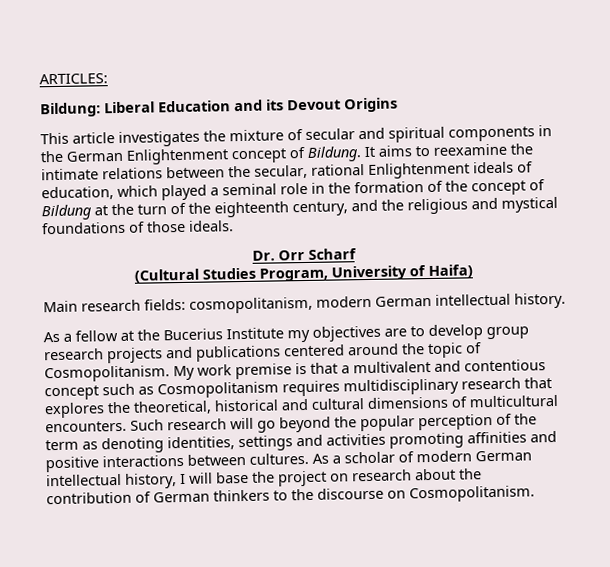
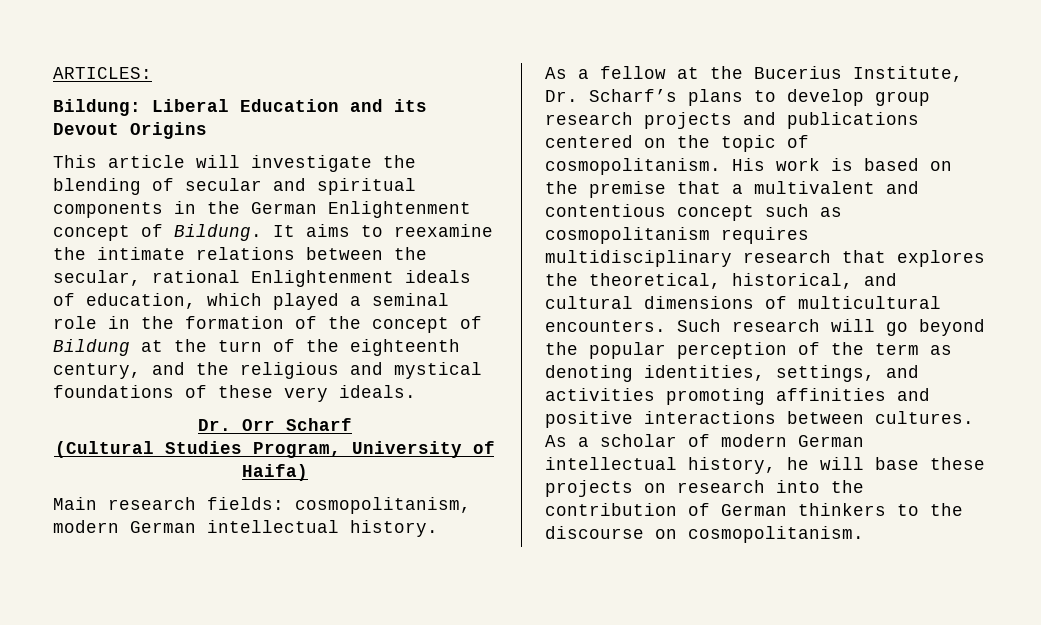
[118,129,284,147] investigates the mixture -> [196,155,416,172] [53,178,141,195] will investigate the blending
[146,220,186,233] those -> [218,385,328,402] these very
[226,325,407,343] Institute my objectives are -> [853,66,963,82] [545,89,743,106] Institute, Dr. Scharf’s plans
[347,343,399,356] around -> [644,138,666,148] on
[44,362,307,383] Cosmopolitanism. My work premise is -> [545,158,952,175] [545,181,666,198] cosmopolitanism. His work is based on the premise
[157,381,279,399] Cosmopolitanism -> [545,227,710,244] cosmopolitanism
[214,399,279,412] historical -> [732,273,853,289] historical,
[238,435,293,452] settings -> [776,365,875,382] settings,
[180,473,186,485] I -> [787,457,809,470] he
[252,470,327,487] the project -> [930,457,985,470] [545,480,633,497] these projects
[414,468,456,481] about -> [776,480,820,493] into
[409,485,535,503] Cosmopolitanism. -> [688,526,864,543] cosmopolitanism.

